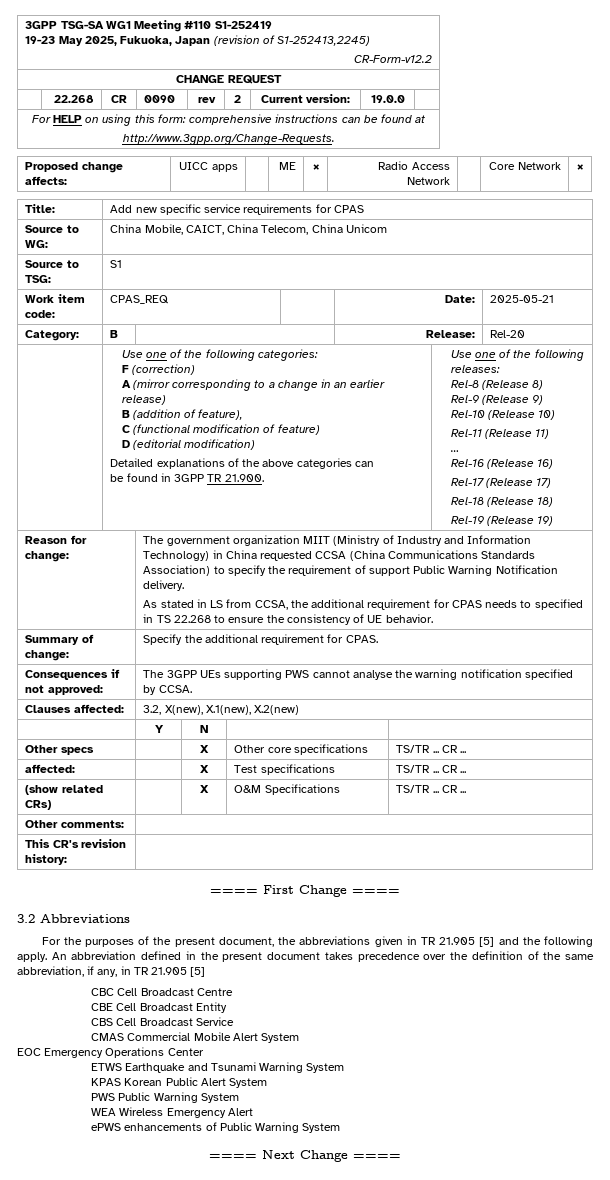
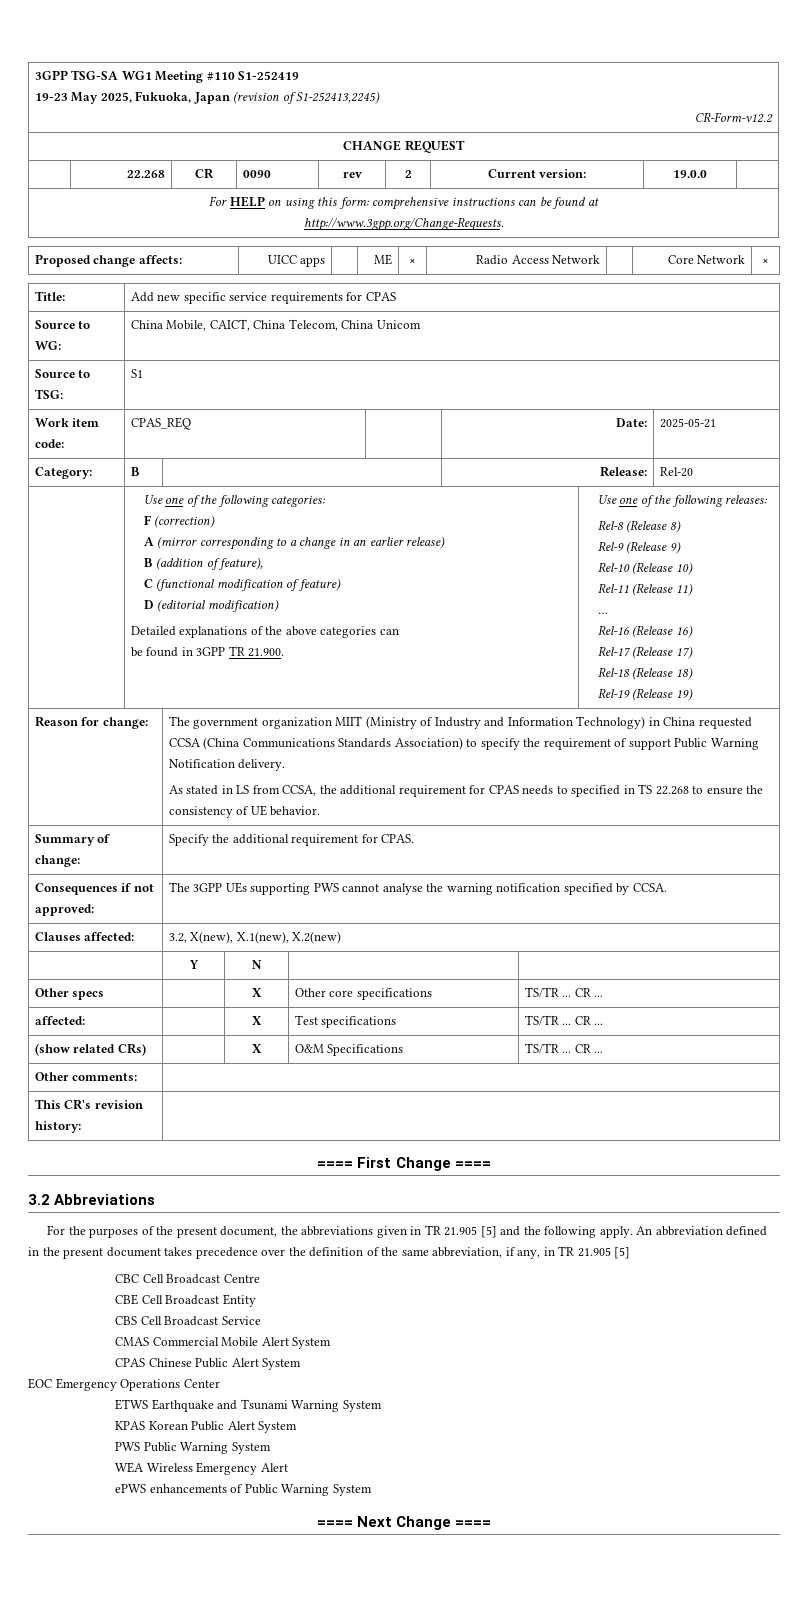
(300, 1038) none -> [115,1358,302,1370] // CPAS Chinese Public Alert System

